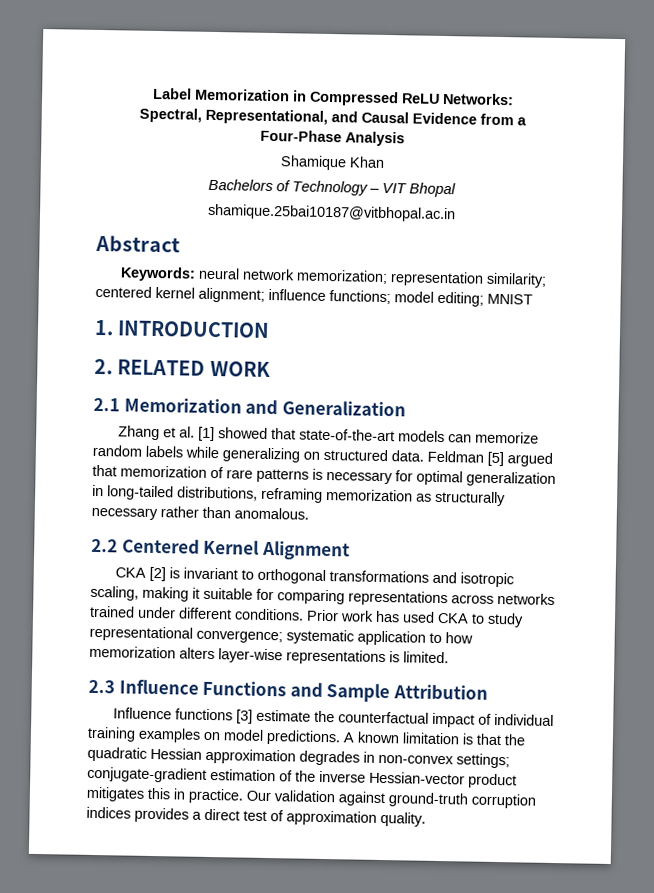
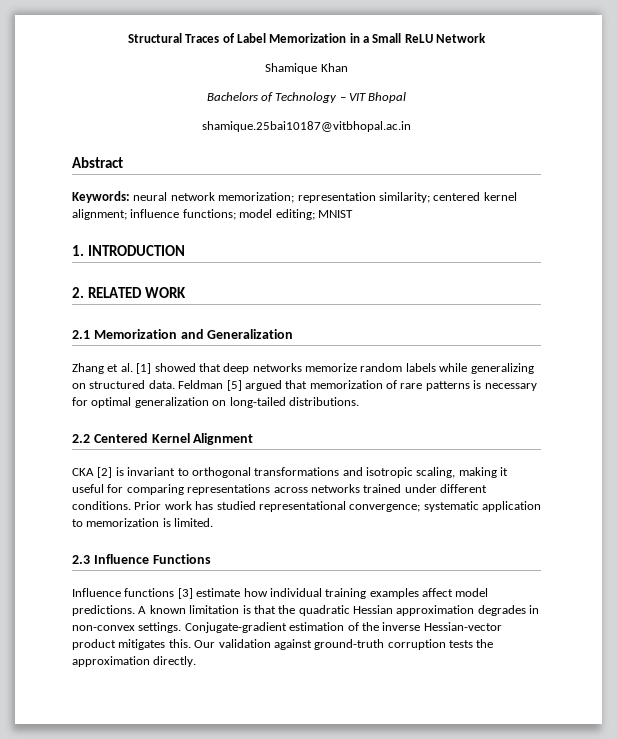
[153,87,514,107] [139,107,527,126] [260,129,405,147] Label Memorization in Compressed ReLU Networks: // Spectral, Representational, and Causal Evidence from a Four-Phase Analysis -> [127,33,487,43] Structural Traces of Label Memorization in a Small ReLU Network
[298,428,472,443] state-of-the-art models can -> [223,363,302,374] deep networks
[92,484,506,507] [91,506,309,521] in long-tailed distributions, reframing memorization as structurally necessary rather than anomalous. -> [212,397,359,408] on long-tailed distributions.
[203,587,253,600] suitable -> [72,484,104,493] useful
[402,611,524,628] used CKA to study -> [216,501,256,510] studied
[445,632,473,644] [89,645,386,666] how memorization alters layer-wise representations -> [86,518,160,527] memorization
[289,682,488,703] and Sample Attribution -> (211, 559) none
[313,710,492,728] the counterfactual impact of -> [243,588,268,597] how
[203,731,220,741] on -> [422,588,453,597] affect
[456,753,510,769] [87,766,207,783] settings; conjugate-gradient -> [138,622,287,633] settings. Conjugate-gradient
[147,787,243,804] this in practice. -> [168,639,191,648] this.
[86,806,426,827] indices provides a direct test of approximation quality. -> [449,639,494,648] [72,656,197,667] tests the approximation directly.

